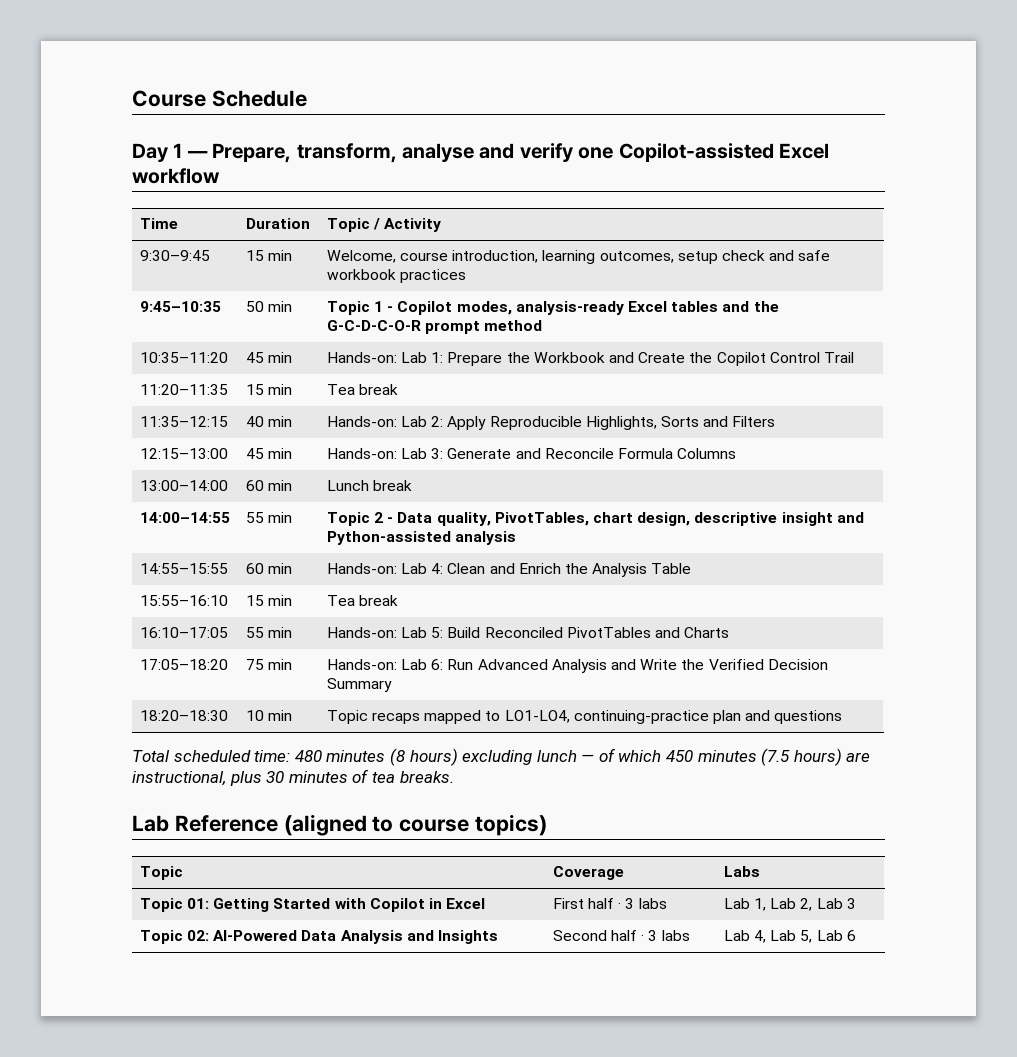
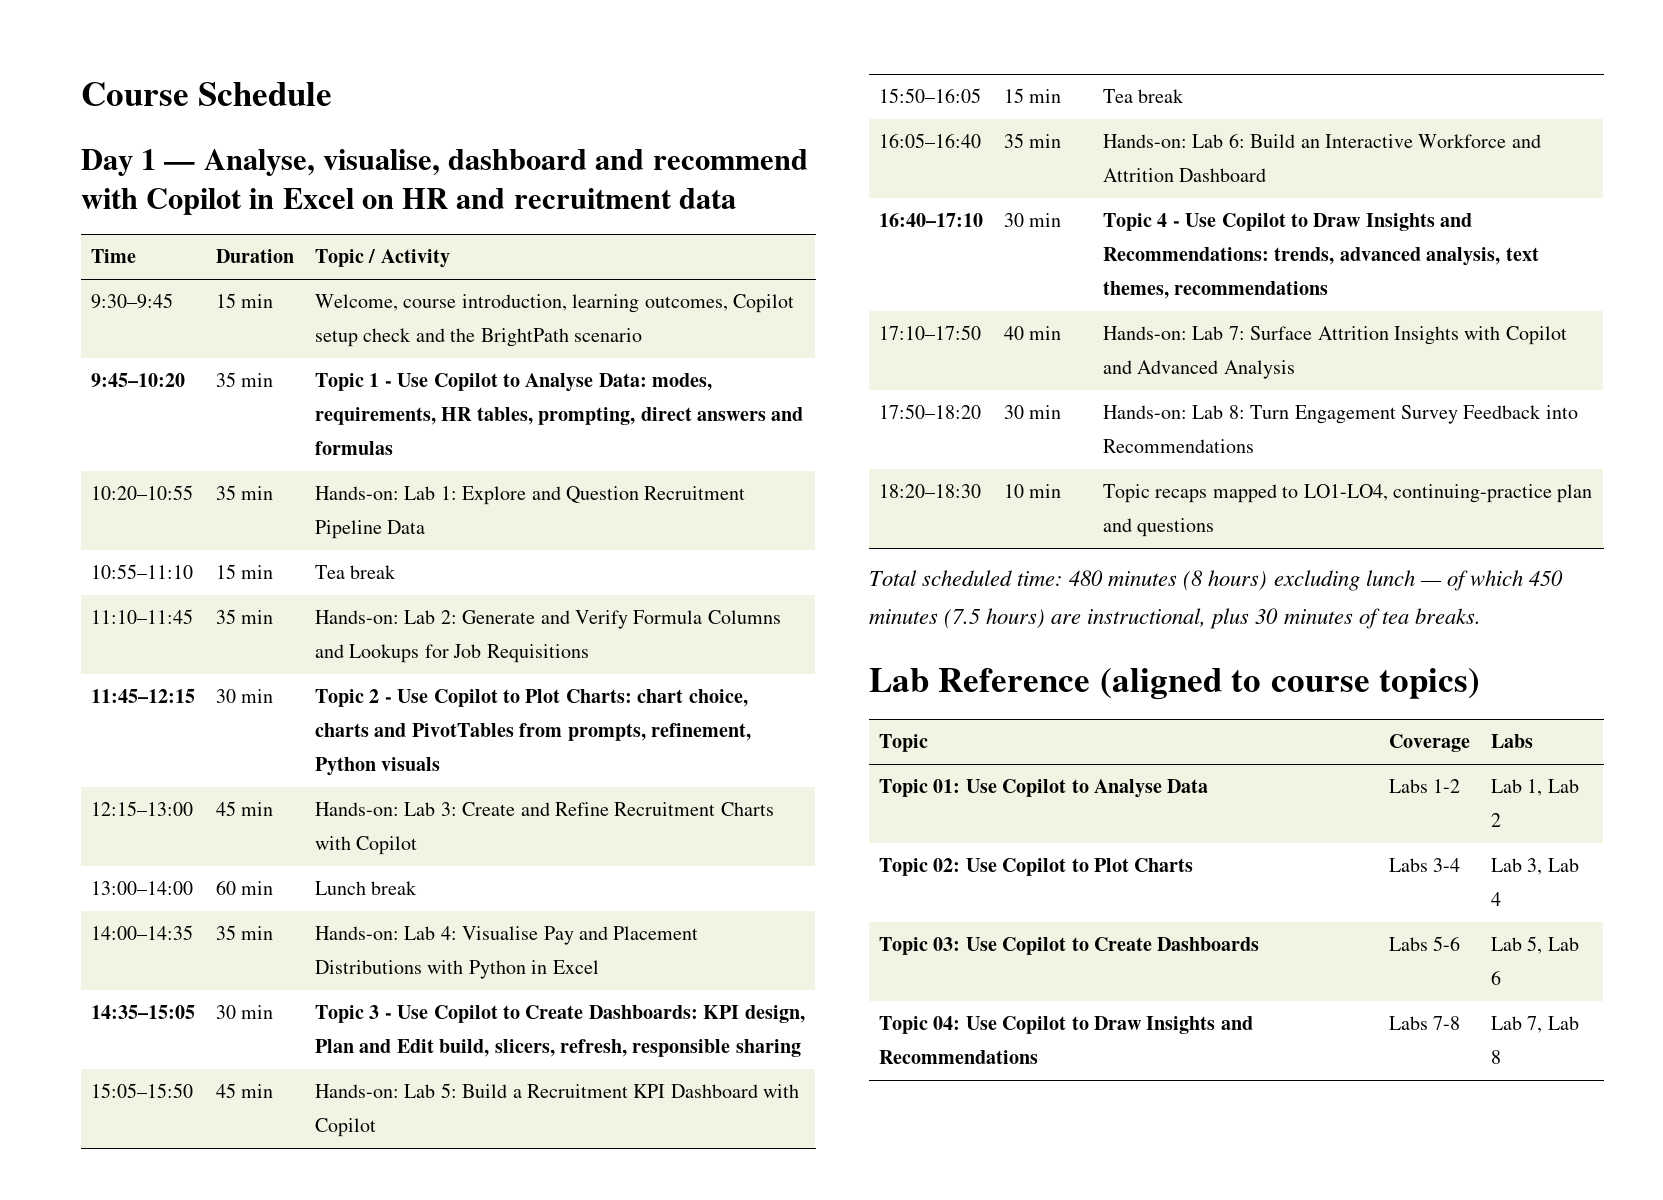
[212,143,829,163] [132,168,220,184] Prepare, transform, analyse and verify one Copilot-assisted Excel workflow -> [203,149,808,176] [81,188,736,215] Analyse, visualise, dashboard and recommend with Copilot in Excel on HR and recruitment data
(674, 257) none -> [733,294,795,313] Copilot
[798,250,831,261] [326,269,467,283] [139,301,221,312] [245,301,264,312] safe workbook practices // 9:45–10:35 | 50 -> [450,328,643,347] [91,373,186,387] [216,372,237,387] the BrightPath scenario // 9:45–10:20 | 35
[397,301,779,315] [326,320,543,334] [139,352,228,363] [245,352,293,363] [326,352,854,366] [139,384,228,395] [245,384,293,395] [326,384,399,395] [139,416,228,427] [245,416,264,427] Copilot modes, analysis-ready Excel tables and the G-C-D-C-O-R prompt method // 10:35–11:20 | 45 min | Hands-on: Lab 1: Prepare the Workbook and Create the Copilot Control Trail // 11:20–11:35 | 15 min | Tea break // 11:35–12:15 | 40 -> [397,373,713,392] [315,407,804,425] [315,441,394,455] [91,485,194,500] [216,485,274,500] [315,486,746,505] [315,520,426,539] [91,564,194,579] [216,564,274,579] [315,565,397,579] [91,609,194,624] [216,609,237,624] Use Copilot to Analyse Data: modes, requirements, HR tables, prompting, direct answers and formulas // 10:20–10:55 | 35 min | Hands-on: Lab 1: Explore and Question Recruitment Pipeline Data // 10:55–11:10 | 15 min | Tea break // 11:10–11:45 | 35
[447,416,776,430] Apply Reproducible Highlights, Sorts and Filters -> [462,610,781,629] [315,644,589,663] [91,689,196,703] [216,689,274,703] [315,689,748,707] [315,723,752,741] [315,757,441,776] Generate and Verify Formula Columns and Lookups for Job Requisitions // 11:45–12:15 | 30 min | Topic 2 - Use Copilot to Plot Charts: chart choice, charts and PivotTables from prompts, refinement, Python visuals
[447,448,737,459] Generate and Reconcile Formula Columns -> [462,802,774,816] [315,836,418,855] Create and Refine Recruitment Charts with Copilot
[139,512,230,523] [245,512,293,523] [326,512,864,526] [326,531,517,545] [139,563,228,574] [245,563,293,574] [326,563,692,577] [139,595,228,606] [245,595,293,606] [326,595,399,606] [139,627,228,638] [245,627,293,638] [326,627,730,638] [139,659,228,670] [245,659,293,670] [326,659,828,673] [326,678,392,692] 14:00–14:55 | 55 min | Topic 2 - Data quality, PivotTables, chart design, descriptive insight and Python-assisted analysis // 14:55–15:55 | 60 min | Hands-on: Lab 4: Clean and Enrich the Analysis Table // 15:55–16:10 | 15 min | Tea break // 16:10–17:05 | 55 min | Hands-on: Lab 5: Build Reconciled PivotTables and Charts // 17:05–18:20 | 75 min | Hands-on: Lab 6: Run Advanced Analysis and Write the Verified Decision Summary -> [91,925,194,940] [216,925,274,940] [315,926,699,945] [315,960,599,979] [91,1005,196,1019] [216,1005,274,1019] [315,1005,805,1023] [315,1039,801,1057] [91,1083,194,1098] [216,1083,274,1098] [315,1083,800,1098] [315,1118,377,1137] [879,88,982,103] [1004,88,1062,103] [1103,89,1185,103] [879,133,982,148] [1004,133,1062,148] [1103,133,1541,148] [1103,168,1267,182] [879,213,984,227] [1004,213,1062,227] [1103,213,1473,231] [1103,247,1539,266] [1103,281,1329,299] [879,325,982,340] [1004,326,1062,340] [1103,326,1567,345] [1103,360,1295,379] [879,404,982,419] [1004,405,1062,419] [1103,405,1578,424] [1103,439,1255,453] 14:00–14:35 | 35 min | Hands-on: Lab 4: Visualise Pay and Placement Distributions with Python in Excel // 14:35–15:05 | 30 min | Topic 3 - Use Copilot to Create Dashboards: KPI design, Plan and Edit build, slicers, refresh, responsible sharing // 15:05–15:50 | 45 min | Hands-on: Lab 5: Build a Recruitment KPI Dashboard with Copilot // 15:50–16:05 | 15 min | Tea break // 16:05–16:40 | 35 min | Hands-on: Lab 6: Build an Interactive Workforce and Attrition Dashboard // 16:40–17:10 | 30 min | Topic 4 - Use Copilot to Draw Insights and Recommendations: trends, advanced analysis, text themes, recommendations // 17:10–17:50 | 40 min | Hands-on: Lab 7: Surface Attrition Insights with Copilot and Advanced Analysis // 17:50–18:20 | 30 min | Hands-on: Lab 8: Turn Engagement Survey Feedback into Recommendations
[213,898,486,912] [552,898,667,909] Getting Started with Copilot in Excel | First half · 3 labs -> [965,779,1209,798] [1389,779,1461,793] Use Copilot to Analyse Data | Labs 1-2
[800,898,856,911] 2, Lab 3 -> [1491,813,1502,827] 2
[213,930,499,944] [552,930,690,941] [723,930,856,943] AI-Powered Data Analysis and Insights | Second half · 3 labs | Lab 4, Lab 5, Lab 6 -> [965,858,1194,876] [1389,858,1461,872] [1491,858,1579,875] [1491,892,1502,906] [879,937,1260,955] [1389,936,1461,951] [1491,936,1579,954] [1491,970,1502,985] [879,1016,1253,1034] [879,1050,1039,1064] [1389,1016,1461,1030] [1491,1016,1579,1033] [1491,1050,1502,1064] Use Copilot to Plot Charts | Labs 3-4 | Lab 3, Lab 4 // Topic 03: Use Copilot to Create Dashboards | Labs 5-6 | Lab 5, Lab 6 // Topic 04: Use Copilot to Draw Insights and Recommendations | Labs 7-8 | Lab 7, Lab 8

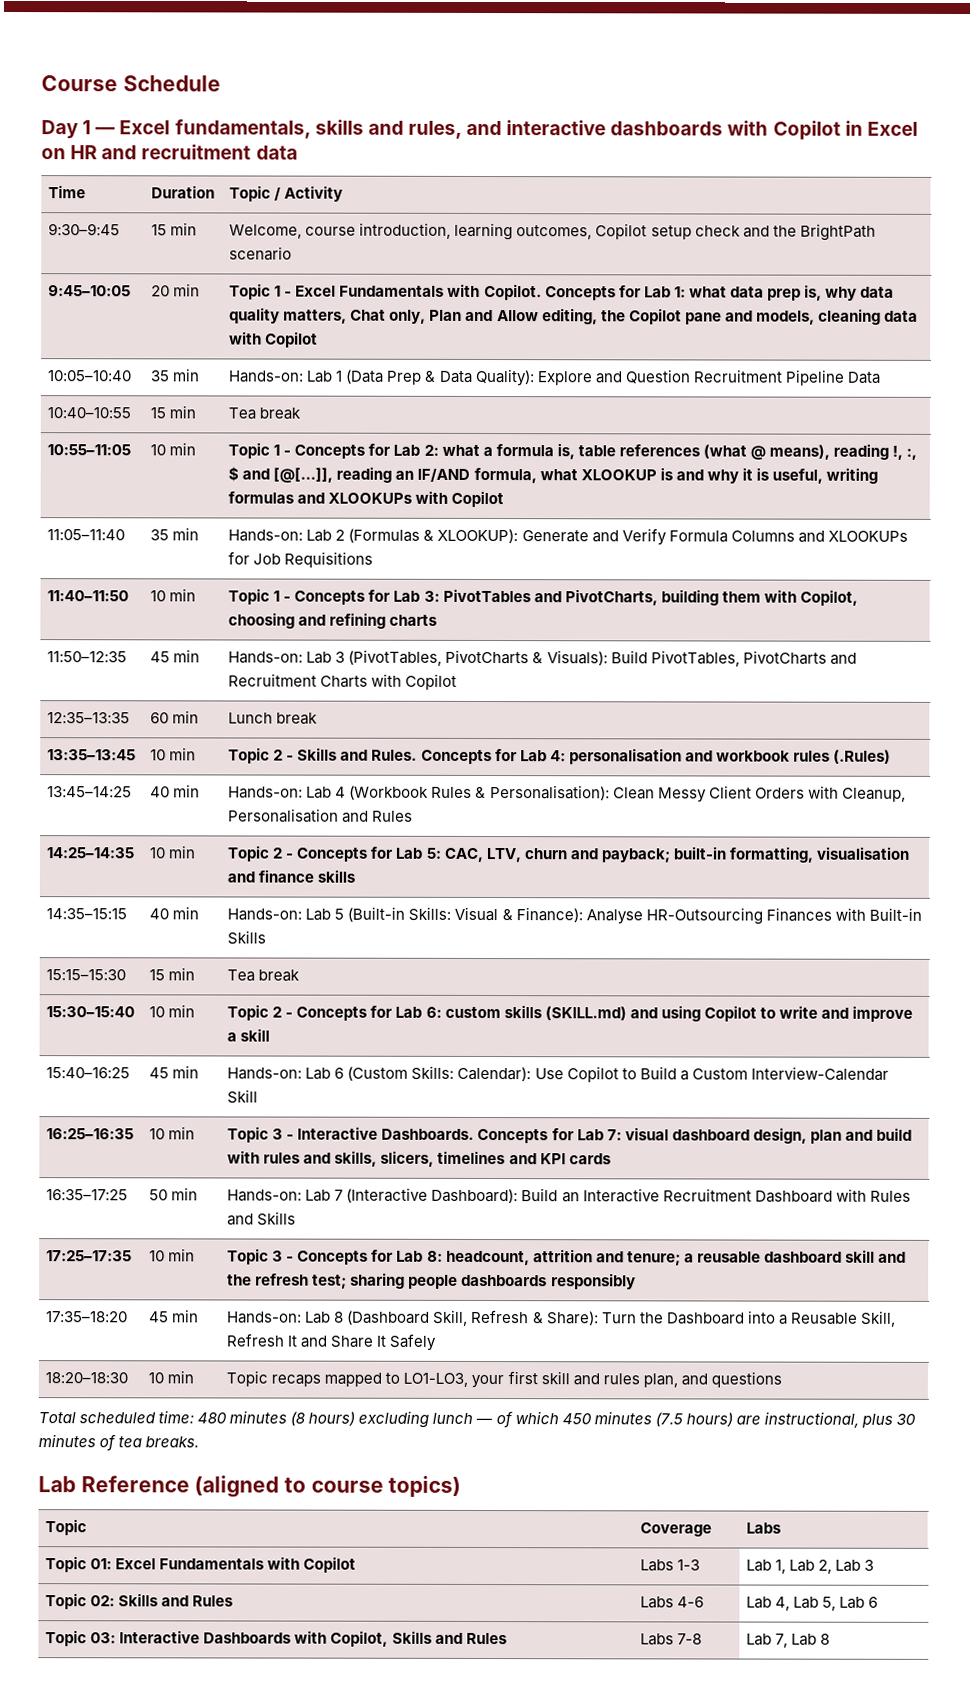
[203,149,808,176] Analyse, visualise, dashboard and recommend -> [119,119,724,139] Excel fundamentals, skills and rules, and interactive dashboards
[91,373,186,387] [216,372,274,387] [315,373,713,392] [315,407,804,425] [315,441,394,455] [91,485,194,500] [216,485,274,500] [315,486,457,500] 9:45–10:20 | 35 min | Topic 1 - Use Copilot to Analyse Data: modes, requirements, HR tables, prompting, direct answers and formulas // 10:20–10:55 | 35 min | Hands-on: Lab 1: -> [48,285,132,297] [151,283,201,297] [229,283,895,301] [229,307,918,325] [229,331,319,348] [47,370,133,382] [150,368,201,382] [228,368,535,387] 9:45–10:05 | 20 min | Topic 1 - Excel Fundamentals with Copilot. Concepts for Lab 1: what data prep is, why data quality matters, Chat only, Plan and Allow editing, the Copilot pane and models, cleaning data with Copilot // 10:05–10:40 | 35 min | Hands-on: Lab 1 (Data Prep & Data Quality):
[91,564,194,579] [216,564,274,579] [315,565,397,579] [91,609,194,624] [216,609,274,624] [315,610,457,624] 10:55–11:10 | 15 min | Tea break // 11:10–11:45 | 35 min | Hands-on: Lab 2: -> [47,407,132,419] [150,405,197,419] [228,407,302,420] [47,444,132,456] [150,442,197,456] [228,442,918,460] [228,466,878,484] [228,490,505,508] [47,529,126,541] [150,527,200,541] [228,528,519,544] 10:40–10:55 | 15 min | Tea break // 10:55–11:05 | 10 min | Topic 1 - Concepts for Lab 2: what a formula is, table references (what @ means), reading !, :, $ and [@[...]], reading an IF/AND formula, what XLOOKUP is and why it is useful, writing formulas and XLOOKUPs with Copilot // 11:05–11:40 | 35 min | Hands-on: Lab 2 (Formulas & XLOOKUP):
[349,644,420,663] Lookups -> [827,530,908,542] XLOOKUPs
[91,689,196,703] [216,689,274,703] [315,689,748,707] [315,723,752,741] [315,757,441,776] [91,801,194,816] [216,801,274,816] [315,802,610,816] 11:45–12:15 | 30 min | Topic 2 - Use Copilot to Plot Charts: chart choice, charts and PivotTables from prompts, refinement, Python visuals // 12:15–13:00 | 45 min | Hands-on: Lab 3: Create and Refine -> [47,590,130,602] [150,588,197,602] [228,588,858,606] [228,612,438,629] [47,651,128,663] [150,649,201,663] [228,649,857,667] 11:40–11:50 | 10 min | Topic 1 - Concepts for Lab 3: PivotTables and PivotCharts, building them with Copilot, choosing and refining charts // 11:50–12:35 | 45 min | Hands-on: Lab 3 (PivotTables, PivotCharts & Visuals): Build PivotTables, PivotCharts and
[91,881,194,895] 13:00–14:00 -> [47,712,131,724] 12:35–13:35
[91,925,194,940] [216,925,274,940] [315,926,699,945] [315,960,599,979] [91,1005,196,1019] [216,1005,274,1019] [315,1005,805,1023] [315,1039,801,1057] [91,1083,194,1098] [216,1083,274,1098] [315,1083,800,1098] [315,1118,377,1137] [879,88,982,103] [1004,88,1062,103] [1103,89,1185,103] [879,133,982,148] [1004,133,1062,148] [1103,133,1541,148] [1103,168,1267,182] [879,213,984,227] [1004,213,1062,227] [1103,213,1473,231] [1103,247,1539,266] [1103,281,1329,299] [879,325,982,340] [1004,326,1062,340] [1103,326,1567,345] [1103,360,1295,379] [879,404,982,419] [1004,405,1062,419] [1103,405,1578,424] [1103,439,1255,453] 14:00–14:35 | 35 min | Hands-on: Lab 4: Visualise Pay and Placement Distributions with Python in Excel // 14:35–15:05 | 30 min | Topic 3 - Use Copilot to Create Dashboards: KPI design, Plan and Edit build, slicers, refresh, responsible sharing // 15:05–15:50 | 45 min | Hands-on: Lab 5: Build a Recruitment KPI Dashboard with Copilot // 15:50–16:05 | 15 min | Tea break // 16:05–16:40 | 35 min | Hands-on: Lab 6: Build an Interactive Workforce and Attrition Dashboard // 16:40–17:10 | 30 min | Topic 4 - Use Copilot to Draw Insights and Recommendations: trends, advanced analysis, text themes, recommendations // 17:10–17:50 | 40 min | Hands-on: Lab 7: Surface Attrition Insights with Copilot and Advanced Analysis // 17:50–18:20 | 30 min | Hands-on: Lab 8: Turn Engagement Survey Feedback into Recommendations -> [47,749,137,761] [150,747,197,761] [228,747,891,765] [47,786,133,798] [150,784,201,798] [228,785,906,803] [228,808,414,823] [46,847,136,859] [149,845,197,859] [227,845,910,863] [227,869,356,883] [46,908,128,920] [149,906,200,920] [227,906,922,925] [227,930,267,945] [46,969,127,981] [149,967,196,981] [227,969,301,982] [46,1006,136,1018] [149,1004,196,1018] [227,1004,914,1022] [227,1028,271,1042] [46,1067,131,1079] [149,1065,200,1079] [227,1065,889,1083] [227,1089,259,1104] [46,1128,135,1140] [149,1126,196,1140] [227,1126,912,1144] [227,1150,611,1167] [46,1189,129,1201] [149,1187,199,1201] [227,1187,911,1204] [227,1211,297,1226] [46,1250,133,1262] [149,1248,196,1262] [227,1248,906,1266] [227,1272,636,1290] [46,1311,129,1323] [149,1309,200,1323] [227,1309,896,1327] [226,1333,437,1351] 13:35–13:45 | 10 min | Topic 2 - Skills and Rules. Concepts for Lab 4: personalisation and workbook rules (.Rules) // 13:45–14:25 | 40 min | Hands-on: Lab 4 (Workbook Rules & Personalisation): Clean Messy Client Orders with Cleanup, Personalisation and Rules // 14:25–14:35 | 10 min | Topic 2 - Concepts for Lab 5: CAC, LTV, churn and payback; built-in formatting, visualisation and finance skills // 14:35–15:15 | 40 min | Hands-on: Lab 5 (Built-in Skills: Visual & Finance): Analyse HR-Outsourcing Finances with Built-in Skills // 15:15–15:30 | 15 min | Tea break // 15:30–15:40 | 10 min | Topic 2 - Concepts for Lab 6: custom skills (SKILL.md) and using Copilot to write and improve a skill // 15:40–16:25 | 45 min | Hands-on: Lab 6 (Custom Skills: Calendar): Use Copilot to Build a Custom Interview-Calendar Skill // 16:25–16:35 | 10 min | Topic 3 - Interactive Dashboards. Concepts for Lab 7: visual dashboard design, plan and build with rules and skills, slicers, timelines and KPI cards // 16:35–17:25 | 50 min | Hands-on: Lab 7 (Interactive Dashboard): Build an Interactive Recruitment Dashboard with Rules and Skills // 17:25–17:35 | 10 min | Topic 3 - Concepts for Lab 8: headcount, attrition and tenure; a reusable dashboard skill and the refresh test; sharing people dashboards responsibly // 17:35–18:20 | 45 min | Hands-on: Lab 8 (Dashboard Skill, Refresh & Share): Turn the Dashboard into a Reusable Skill, Refresh It and Share It Safely
[1303,484,1593,503] LO1-LO4, continuing-practice plan -> [403,1371,678,1389] LO1-LO3, your first skill and rules plan,
[965,779,1209,798] [1389,779,1461,793] Use Copilot to Analyse Data | Labs 1-2 -> [115,1556,357,1573] [640,1559,701,1572] Excel Fundamentals with Copilot | Labs 1-3
[1491,813,1502,827] 2 -> [818,1559,875,1574] 2, Lab 3
[965,858,1194,876] [1389,858,1461,872] [1491,858,1579,875] [1491,892,1502,906] [879,937,1260,955] [1389,936,1461,951] Use Copilot to Plot Charts | Labs 3-4 | Lab 3, Lab 4 // Topic 03: Use Copilot to Create Dashboards | Labs 5-6 | -> [118,1593,234,1607] [640,1596,705,1609] [746,1596,791,1611] Skills and Rules | Labs 4-6 | Lab 4,
[933,1016,1253,1034] [879,1050,1039,1064] 04: Use Copilot to Draw Insights and Recommendations -> [90,1630,507,1647] 03: Interactive Dashboards with Copilot, Skills and Rules

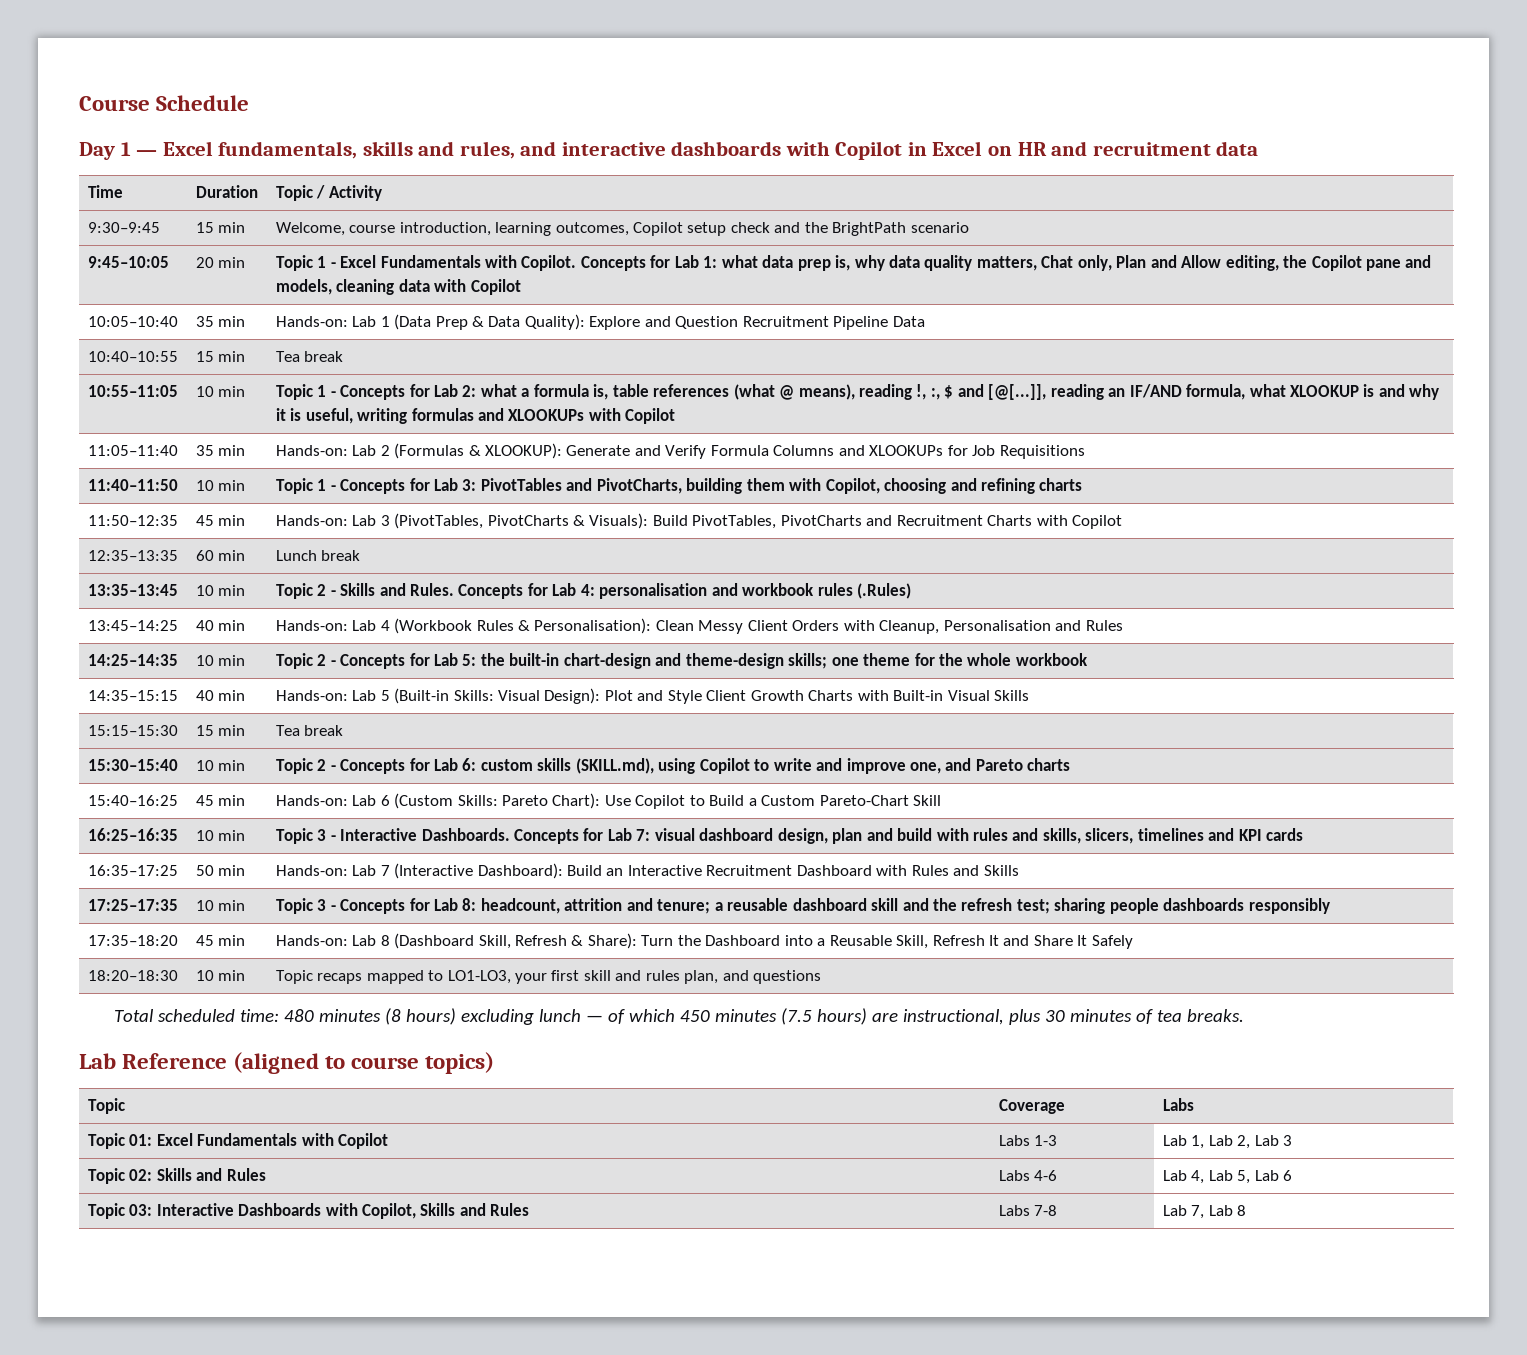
[443,846,910,863] [227,869,356,883] CAC, LTV, churn and payback; built-in formatting, visualisation and finance skills -> [480,653,1088,669] the built-in chart-design and theme-design skills; one theme for the whole workbook
[501,907,832,925] & Finance): Analyse HR-Outsourcing Finances -> [544,688,854,704] Design): Plot and Style Client Growth Charts
(922, 914) none -> [947,690,990,701] Visual
[544,1006,658,1021] (SKILL.md) and -> [575,758,654,774] (SKILL.md),
[227,1028,271,1042] a skill -> [909,758,1071,774] one, and Pareto charts
[457,1066,532,1082] Calendar): -> [501,793,601,809] Pareto Chart):
[750,1066,889,1081] Interview-Calendar -> [819,795,909,806] Pareto-Chart

